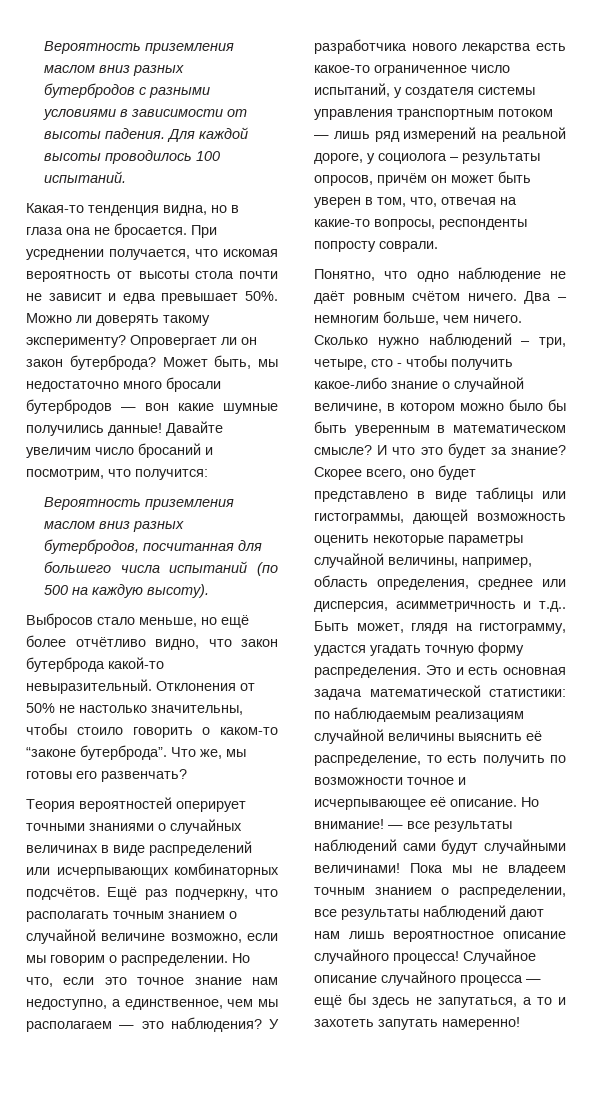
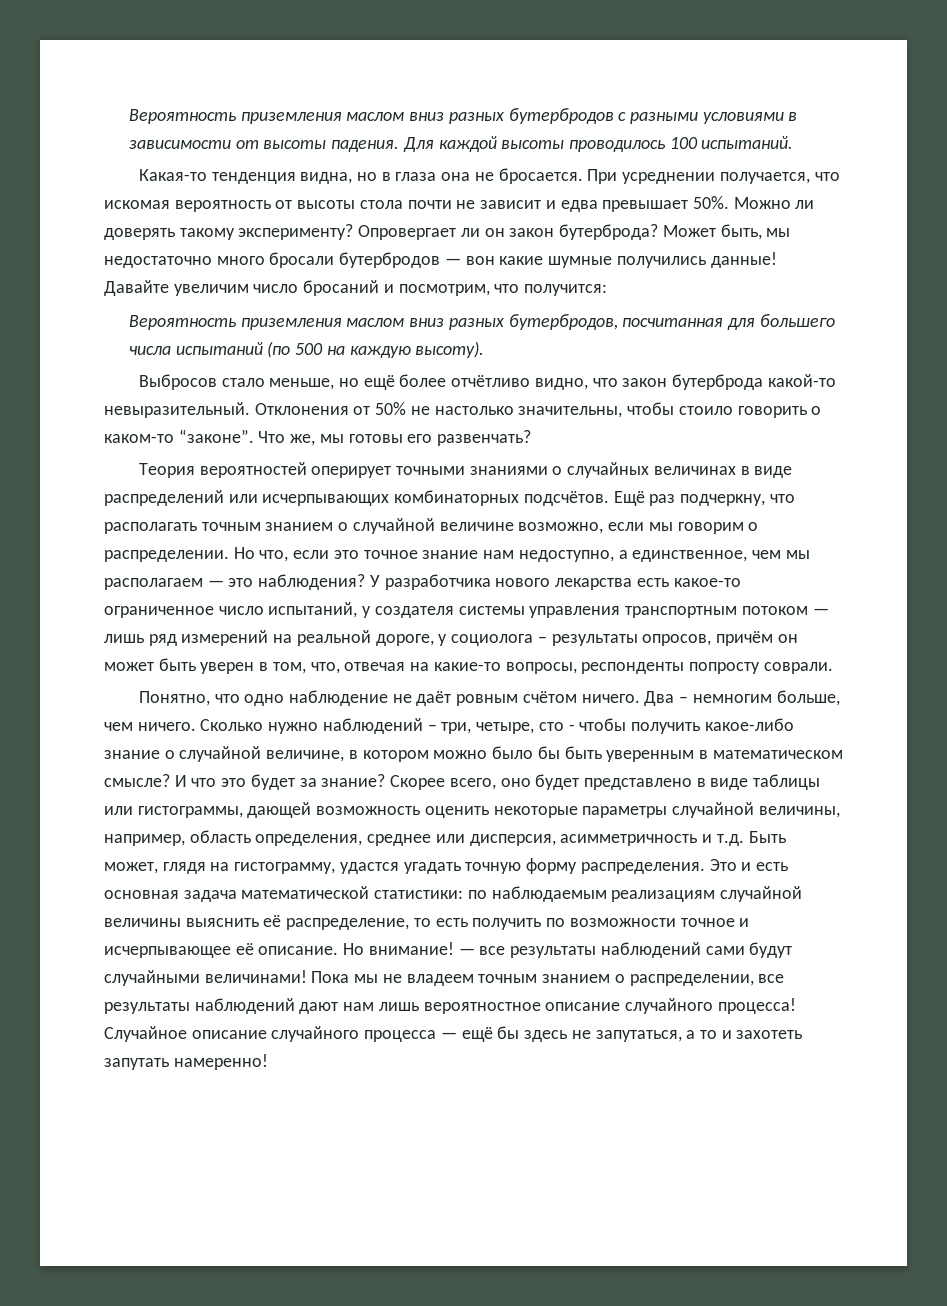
[26,745,167,760] “законе бутерброда”. -> [178,429,254,443] “законе”.
[539,601,566,612] т.д.. -> [716,834,744,846] т.д.

